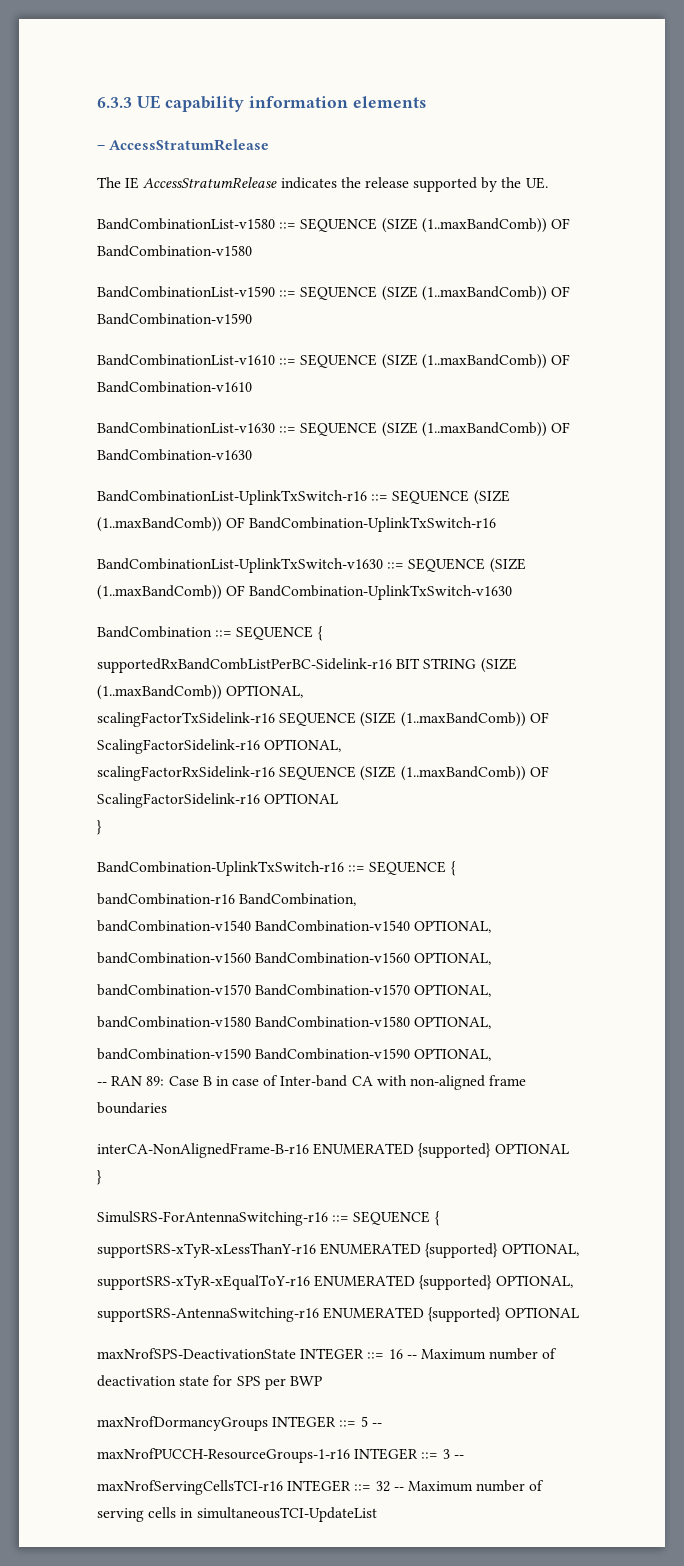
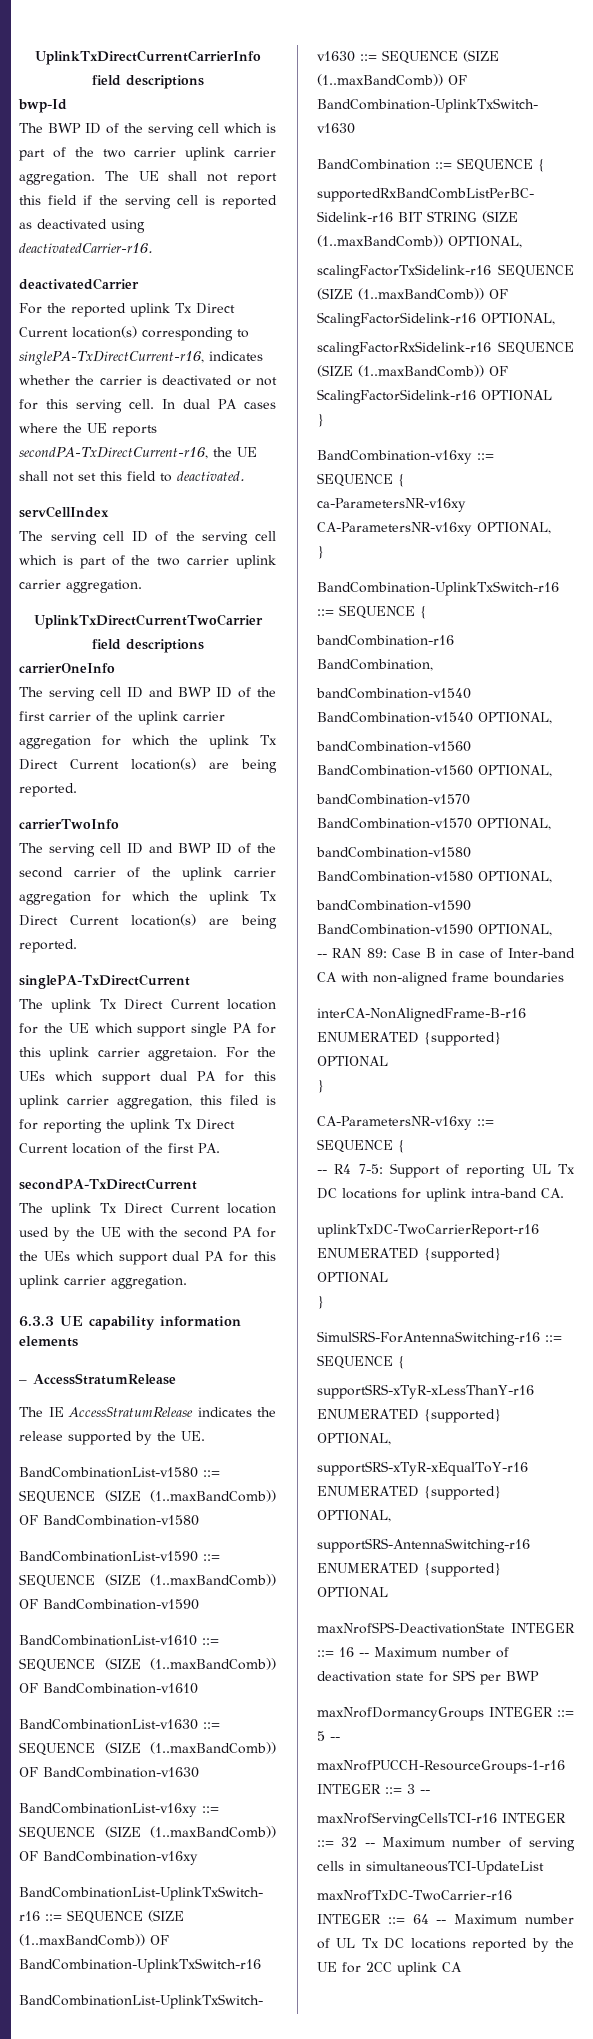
(97, 102) none -> [34,50,261,65] [91,75,204,89] [18,99,67,113] [19,123,276,137] [19,147,276,161] [19,171,277,185] [19,195,277,209] [19,219,145,233] [19,243,153,253] [19,278,139,290] [19,303,235,317] [19,326,249,341] [19,351,263,365] [19,375,277,386] [19,399,276,413] [19,423,157,437] [19,447,257,459] [19,471,245,482] [19,506,109,518] [19,531,277,545] [19,555,276,569] [19,579,142,593] [33,614,263,629] [91,639,204,653] [19,663,115,673] [19,687,276,701] [19,711,225,725] [19,735,277,749] [19,758,277,773] [19,783,77,797] [19,819,119,829] [19,843,276,857] [19,867,276,881] [19,891,277,905] [19,914,277,929] [19,939,77,953] [19,974,190,989] [19,999,276,1013] [19,1023,276,1037] [19,1047,276,1061] [19,1071,276,1085] [19,1095,276,1109] [19,1119,235,1133] [19,1143,220,1154] [19,1178,197,1190] [19,1203,276,1217] [19,1227,276,1241] [19,1251,276,1265] [19,1275,187,1289] UplinkTxDirectCurrentCarrierInfo field descriptions // bwp-Id // The BWP ID of the serving cell which is part of the two carrier uplink carrier aggregation. The UE shall not report this field if the serving cell is reported as deactivated using deactivatedCarrier-r16. // deactivatedCarrier // For the reported uplink Tx Direct Current location(s) corresponding to singlePA-TxDirectCurrent-r16, indicates whether the carrier is deactivated or not for this serving cell. In dual PA cases where the UE reports secondPA-TxDirectCurrent-r16, the UE shall not set this field to deactivated. // servCellIndex // The serving cell ID of the serving cell which is part of the two carrier uplink carrier aggregation. // UplinkTxDirectCurrentTwoCarrier field descriptions // carrierOneInfo // The serving cell ID and BWP ID of the first carrier of the uplink carrier aggregation for which the uplink Tx Direct Current location(s) are being reported. // carrierTwoInfo // The serving cell ID and BWP ID of the second carrier of the uplink carrier aggregation for which the uplink Tx Direct Current location(s) are being reported. // singlePA-TxDirectCurrent // The uplink Tx Direct Current location for the UE which support single PA for this uplink carrier aggretaion. For the UEs which support dual PA for this uplink carrier aggregation, this filed is for reporting the uplink Tx Direct Current location of the first PA. // secondPA-TxDirectCurrent // The uplink Tx Direct Current location used by the UE with the second PA for the UEs which support dual PA for this uplink carrier aggregation. //
(252, 455) none -> [19,1803,219,1817] [19,1826,276,1840] [19,1851,198,1865] // BandCombinationList-v16xy ::= SEQUENCE (SIZE (1..maxBandComb)) OF BandCombination-v16xy
(102, 827) none -> [317,450,494,464] [317,473,405,487] [317,498,466,512] [317,522,551,536] [317,546,324,559] // BandCombination-v16xy ::= SEQUENCE { // ca-ParametersNR-v16xy CA-ParametersNR-v16xy OPTIONAL, // }
(102, 1177) none -> [317,1116,494,1130] [317,1139,405,1153] [317,1163,575,1178] [317,1188,564,1202] [317,1224,539,1238] [317,1248,501,1262] [317,1272,388,1282] [317,1296,324,1309] // CA-ParametersNR-v16xy ::= SEQUENCE { // -- R4 7-5: Support of reporting UL Tx DC locations for uplink intra-band CA. // uplinkTxDC-TwoCarrierReport-r16 ENUMERATED {supported} OPTIONAL // }
(377, 1514) none -> [317,1890,512,1901] [317,1914,574,1924] [317,1938,574,1952] [317,1962,462,1976] // maxNrofTxDC-TwoCarrier-r16 INTEGER ::= 64 -- Maximum number of UL Tx DC locations reported by the UE for 2CC uplink CA

